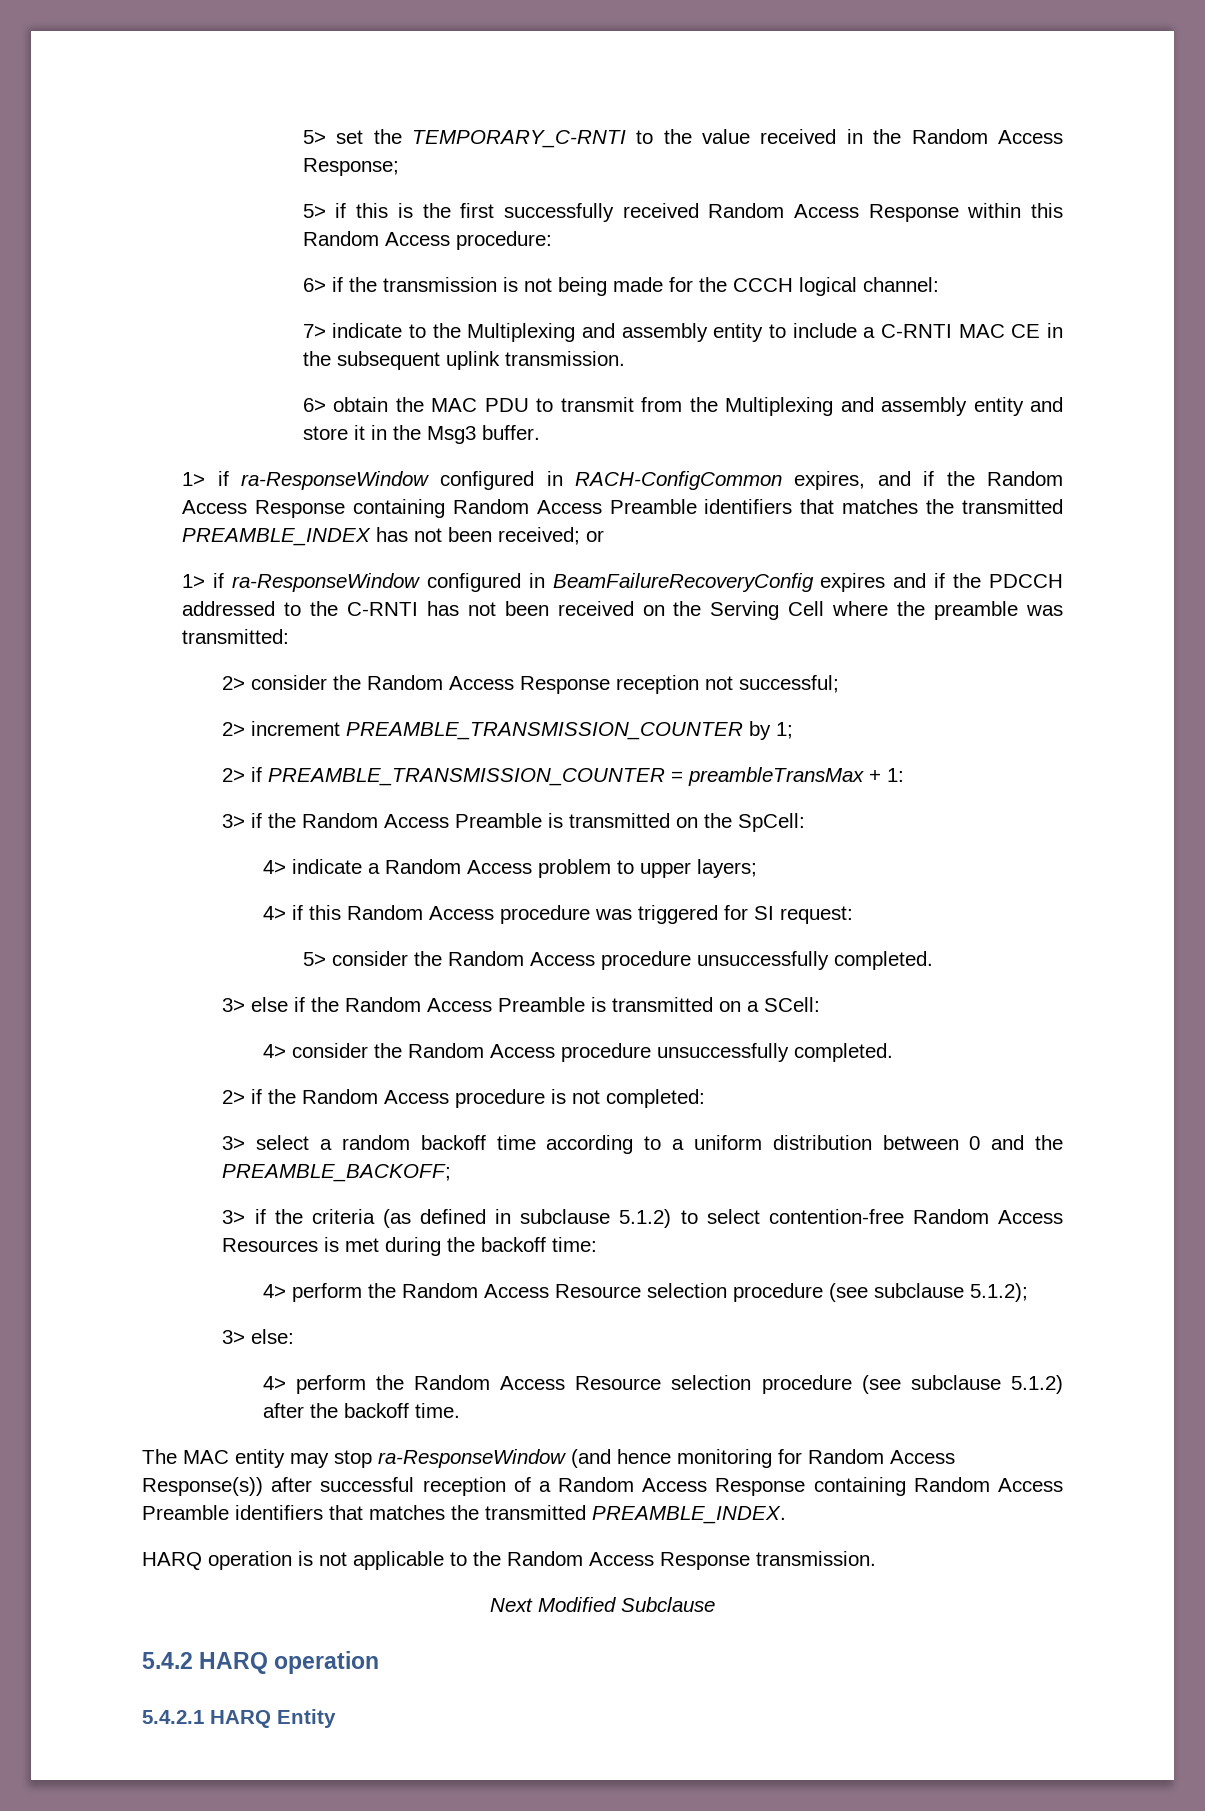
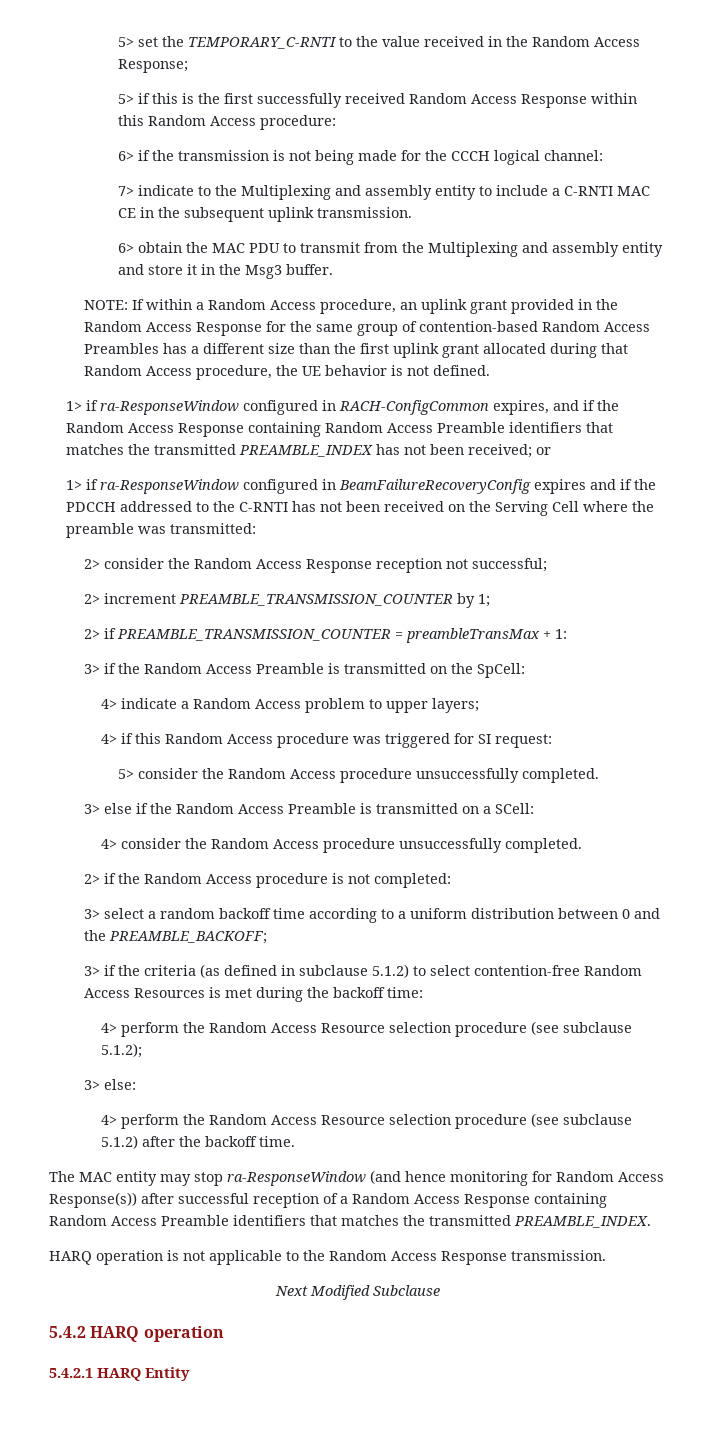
(540, 432) none -> [83,299,618,314] [83,321,650,336] [83,343,628,358] [83,365,490,380] // NOTE: If within a Random Access procedure, an uplink grant provided in the Random Access Response for the same group of contention-based Random Access Preambles has a different size than the first uplink grant allocated during that Random Access procedure, the UE behavior is not defined.

